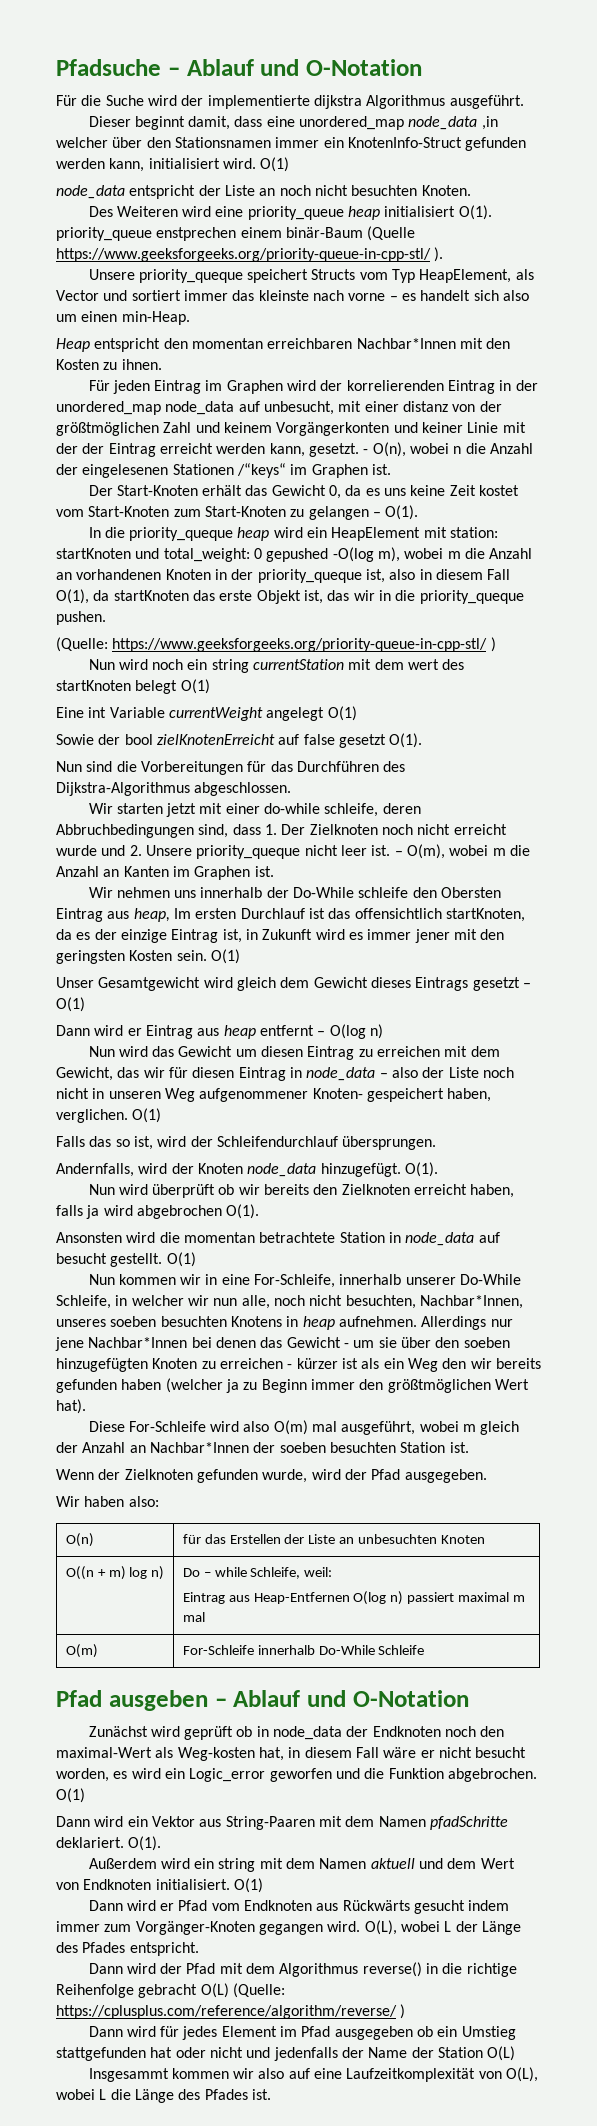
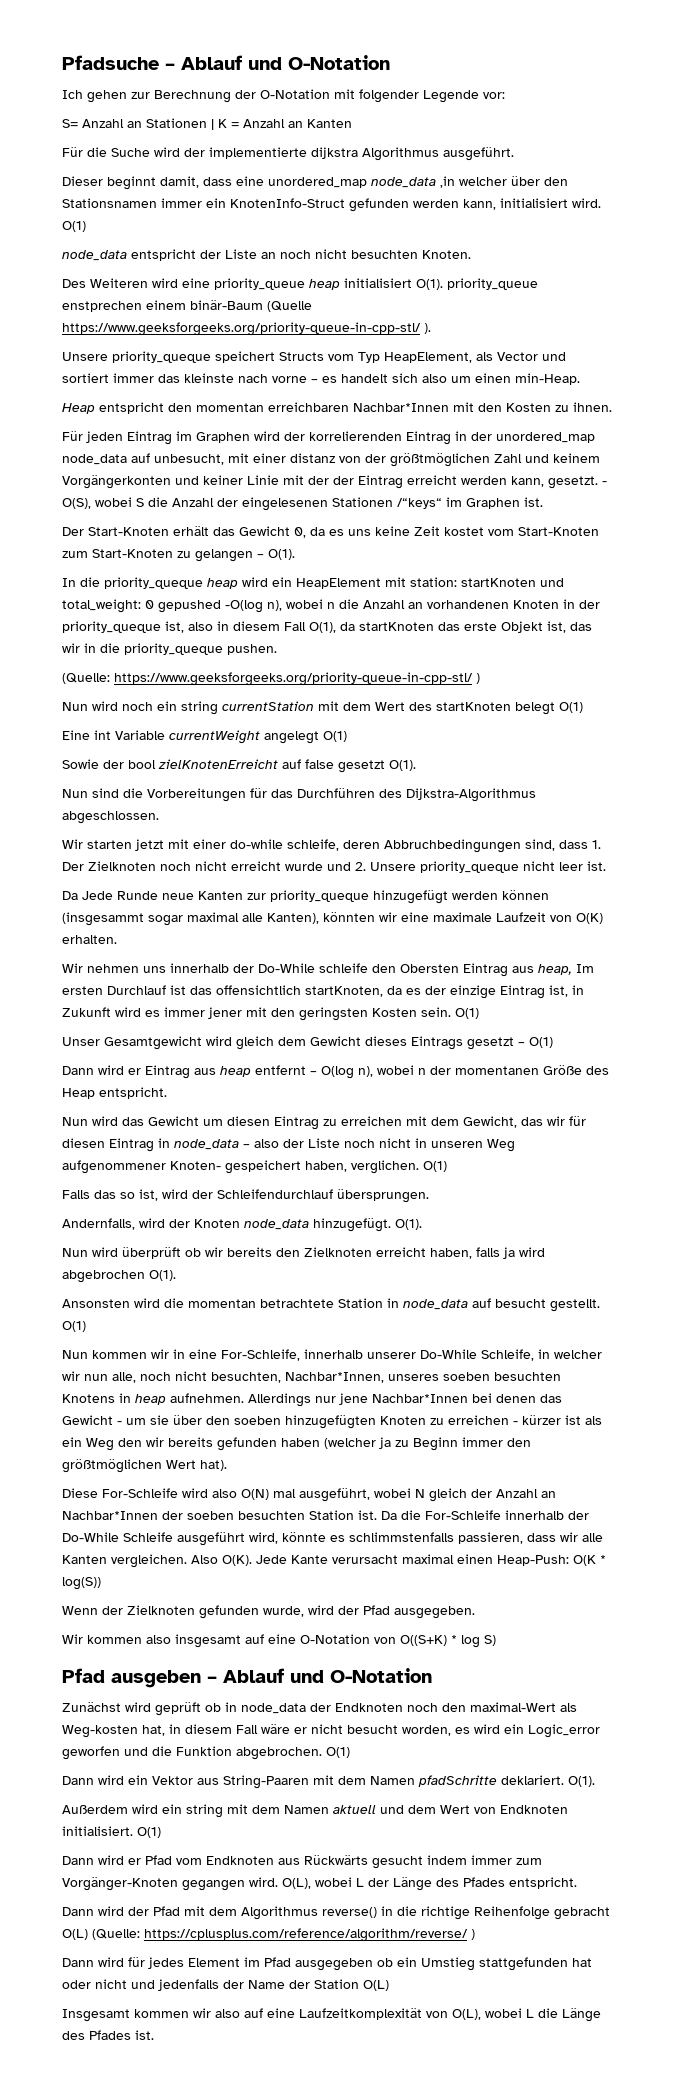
(422, 67) none -> [62,89,505,103] [62,118,352,130] // Ich gehen zur Berechnung der O-Notation mit folgender Legende vor: // S= Anzahl an Stationen | K = Anzahl an Kanten
[372,442,462,457] O(n), wobei n -> [62,497,144,509] O(S), wobei S
[377,547,461,562] m), wobei m -> [267,599,335,611] n), wobei n
[408,659,440,670] wert -> [375,702,405,711] Wert
[394,844,530,859] [56,866,274,880] – O(m), wobei m die Anzahl an Kanten im Graphen ist. -> [62,890,549,904] [62,912,603,926] [62,935,117,944] // Da Jede Runde neue Kanten zur priority_queque hinzugefügt werden können (insgesammt sogar maximal alle Kanten), könnten wir eine maximale Laufzeit von O(K) erhalten.
[369,1024,383,1039] n) -> [358,1065,609,1077] [62,1087,167,1099] n), wobei n der momentanen Größe des Heap entspricht.
[273,1420,308,1435] O(m) -> [241,1489,269,1500] O(N)
[463,1424,477,1432] m -> [415,1489,425,1498] N
(469, 1447) none -> [381,1510,589,1520] [62,1532,603,1546] [62,1554,606,1568] [62,1577,101,1590] Da die For-Schleife innerhalb der Do-While Schleife ausgeführt wird, könnte es schlimmstenfalls passieren, dass wir alle Kanten vergleichen. Also O(K). Jede Kante verursacht maximal einen Heap-Push: O(K * log(S))
[84,1496,159,1507] [65,1533,94,1547] [182,1534,486,1544] [65,1566,165,1580] [182,1567,333,1579] [182,1591,526,1605] [182,1612,205,1622] [65,1644,98,1658] [182,1645,425,1655] haben also: // O(n) | für das Erstellen der Liste an unbesuchten Knoten // O((n + m) log n) | Do – while Schleife, weil: // Eintrag aus Heap-Entfernen O(log n) passiert maximal m mal // O(m) | For-Schleife innerhalb Do-While Schleife -> [87,1634,496,1648] kommen also insgesamt auf eine O-Notation von O((S+K) * log S)
[88,2068,169,2082] Insgesammt -> [62,2009,130,2022] Insgesamt

